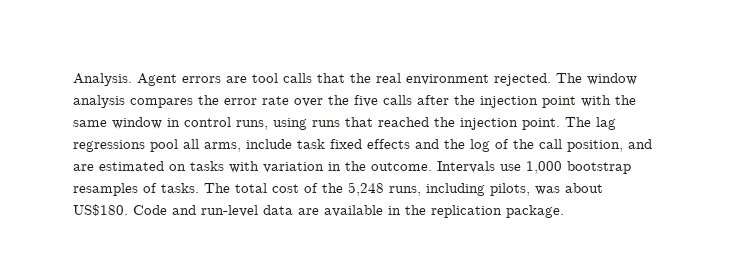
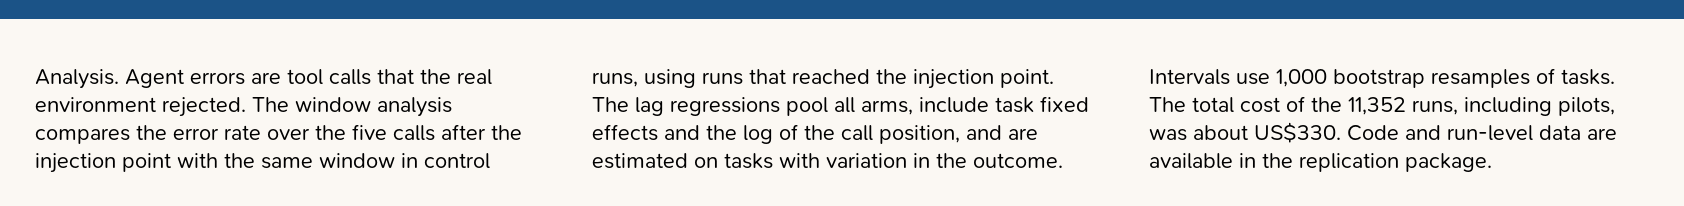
[348,182,384,196] 5,248 -> [1348,97,1406,115] 11,352
[73,204,128,216] US$180. -> [1254,122,1341,143] US$330.

